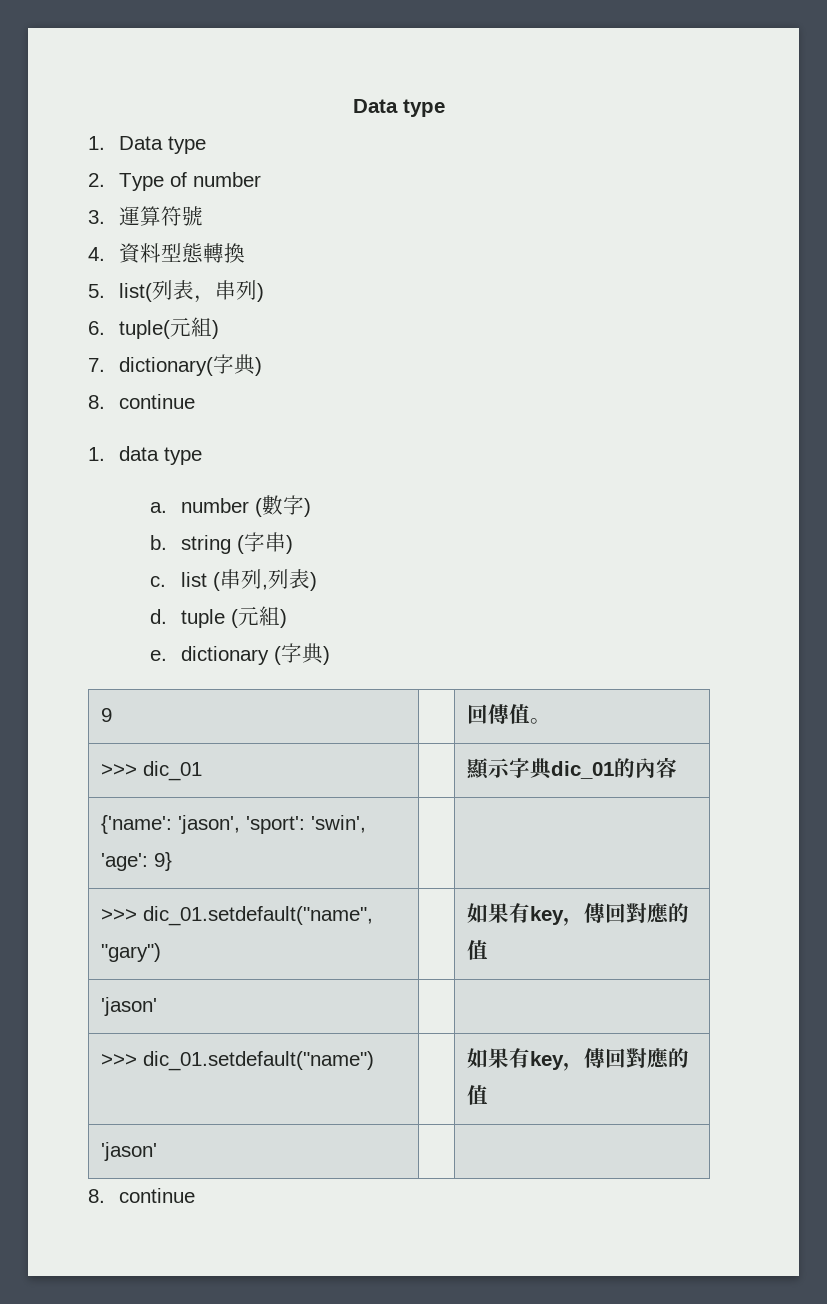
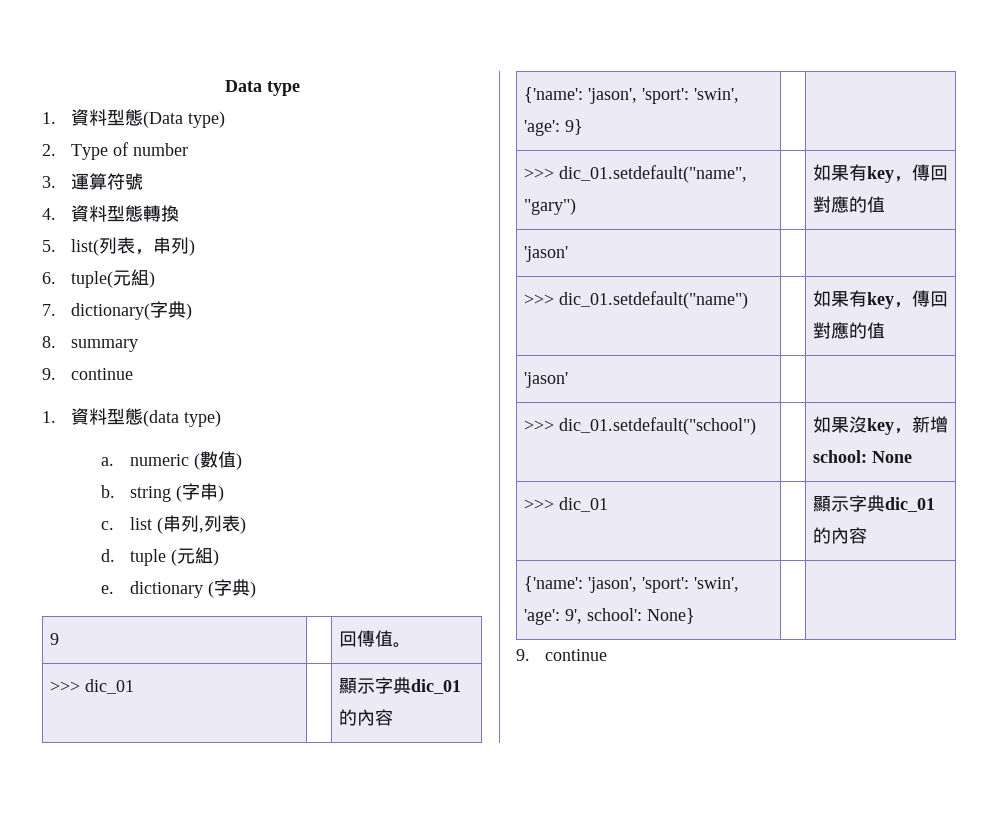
[118,136,206,154] Data type -> [71,109,226,128] 資料型態(Data type)
(105, 402) none -> [71,339,139,352] [42,368,56,380] summary // 9.
[118,446,202,465] [149,495,304,517] data type // a. number (數字 -> [71,408,222,427] [100,451,236,470] 資料型態(data type) // a. numeric (數值
[88,1189,105,1203] // 8. -> [523,417,756,435] [812,416,948,435] [812,450,912,463] [523,497,608,512] [812,495,935,512] [812,527,867,544] [523,576,739,593] [523,608,695,625] [516,649,530,661] // >>> dic_01.setdefault("school") | | 如果沒key，新增school: None // >>> dic_01 | | 顯示字典dic_01的內容 // {'name': 'jason', 'sport': 'swin', 'age': 9', school': None} | | // 9.

